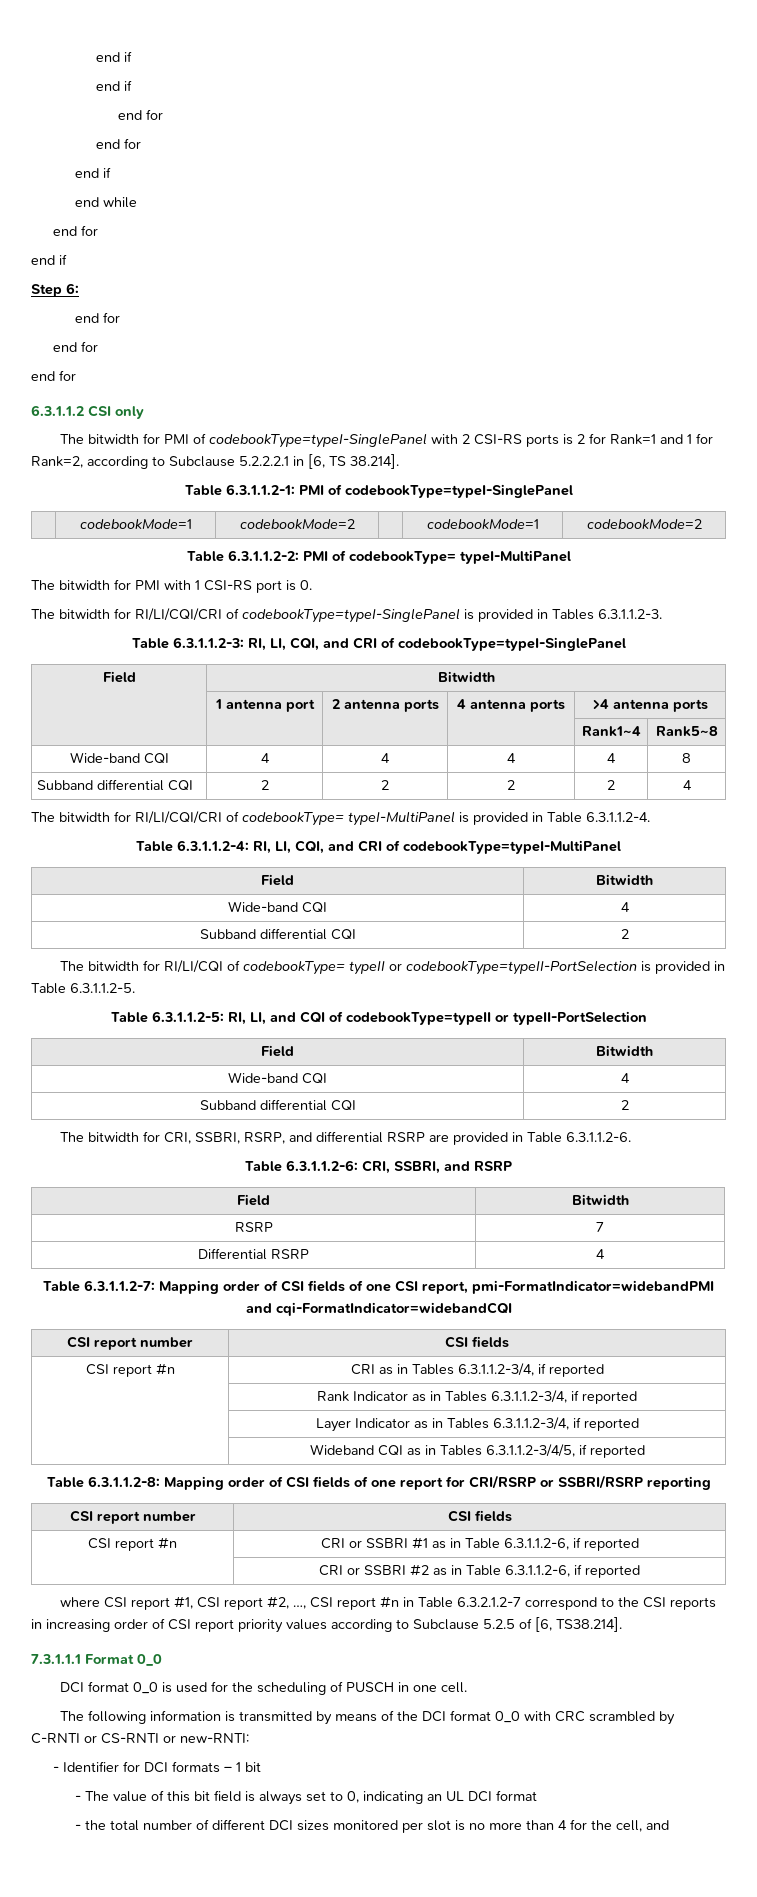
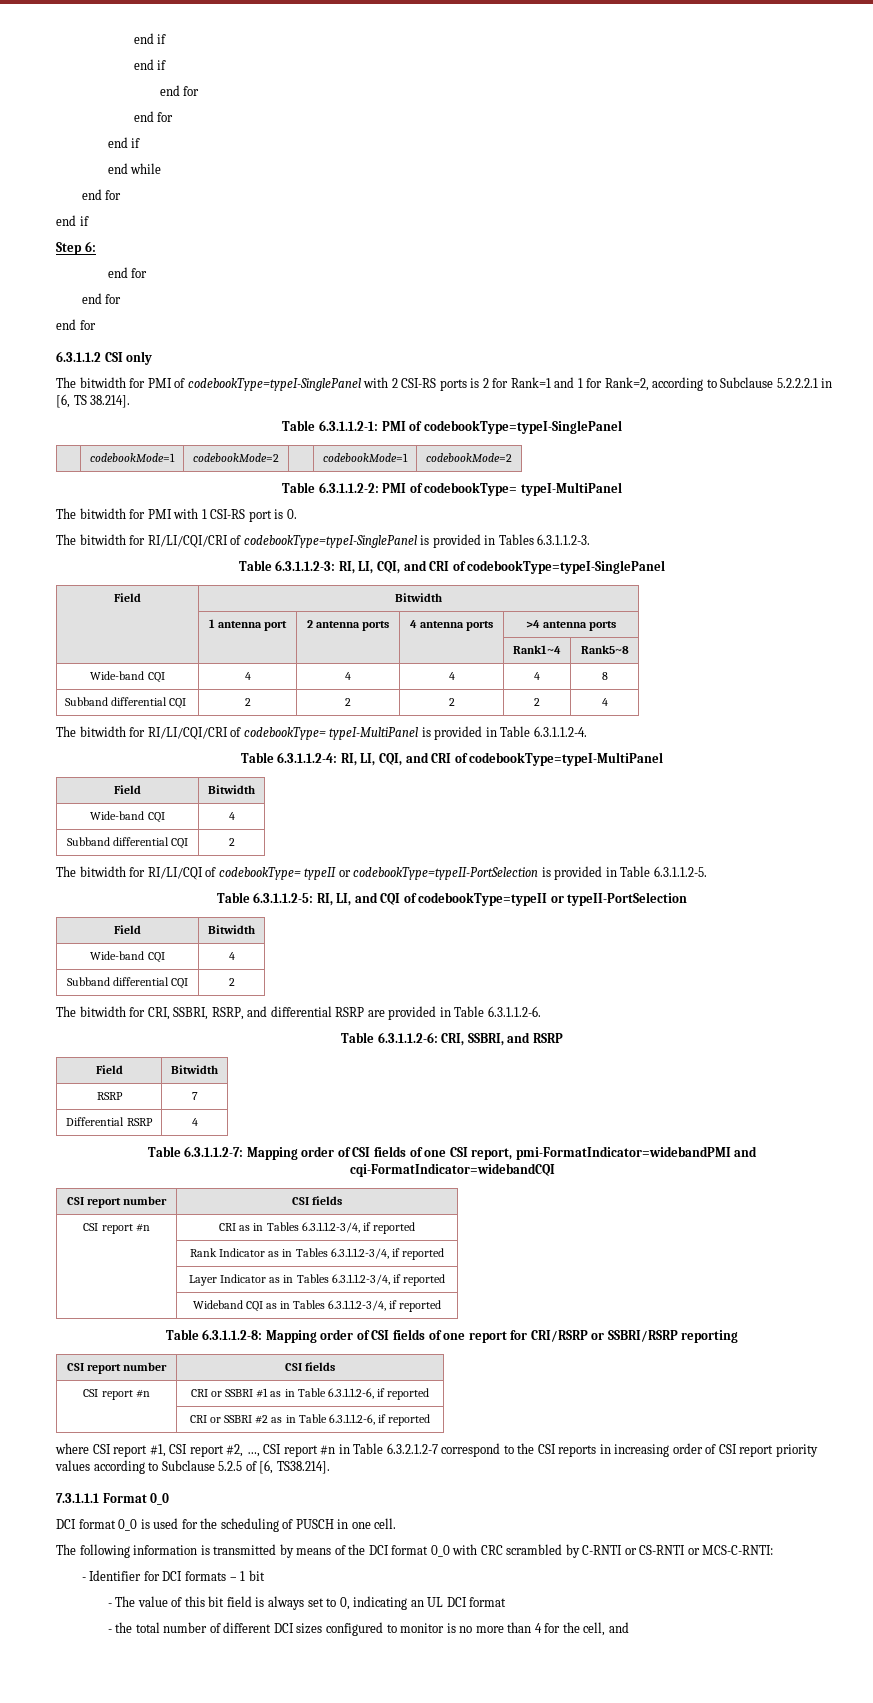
[485,1444,575,1457] 6.3.1.1.2-3/4/5, -> [328,1300,387,1311] 6.3.1.1.2-3/4,
[180,1733,249,1743] new-RNTI: -> [702,1545,774,1555] MCS-C-RNTI:
[332,1820,451,1833] monitored per slot -> [325,1622,445,1636] configured to monitor

